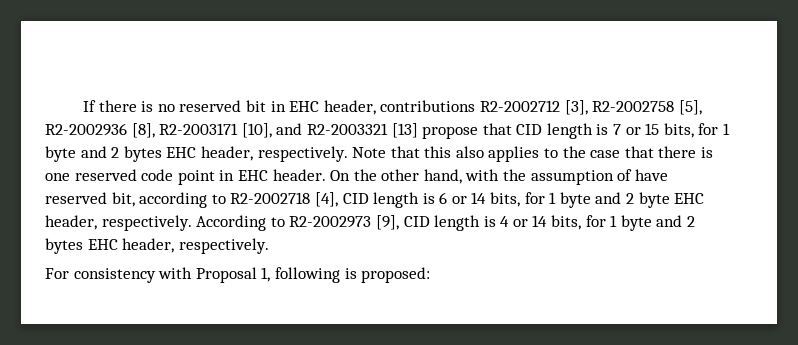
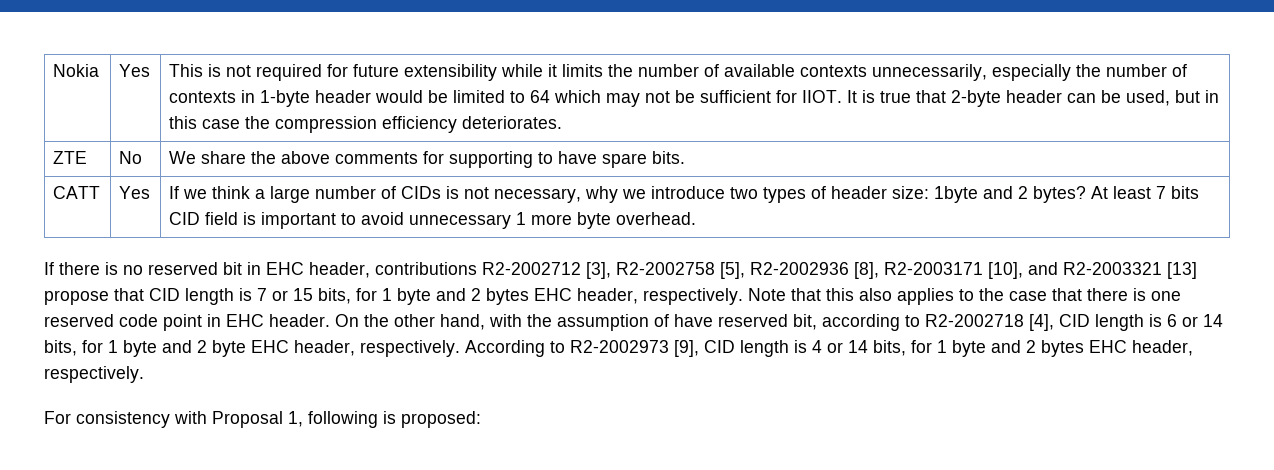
(83, 106) none -> [53,64,100,77] [119,64,151,77] [169,64,1188,81] [169,90,1220,107] [169,116,563,133] [53,151,88,164] [119,151,143,164] [169,151,686,168] [53,186,101,199] [119,186,151,199] [169,186,1200,203] [169,212,697,229] Nokia | Yes | This is not required for future extensibility while it limits the number of available contexts unnecessarily, especially the number of contexts in 1-byte header would be limited to 64 which may not be sufficient for IIOT. It is true that 2-byte header can be used, but in this case the compression efficiency deteriorates. // ZTE | No | We share the above comments for supporting to have spare bits. // CATT | Yes | If we think a large number of CIDs is not necessary, why we introduce two types of header size: 1byte and 2 bytes? At least 7 bits CID field is important to avoid unnecessary 1 more byte overhead. //

